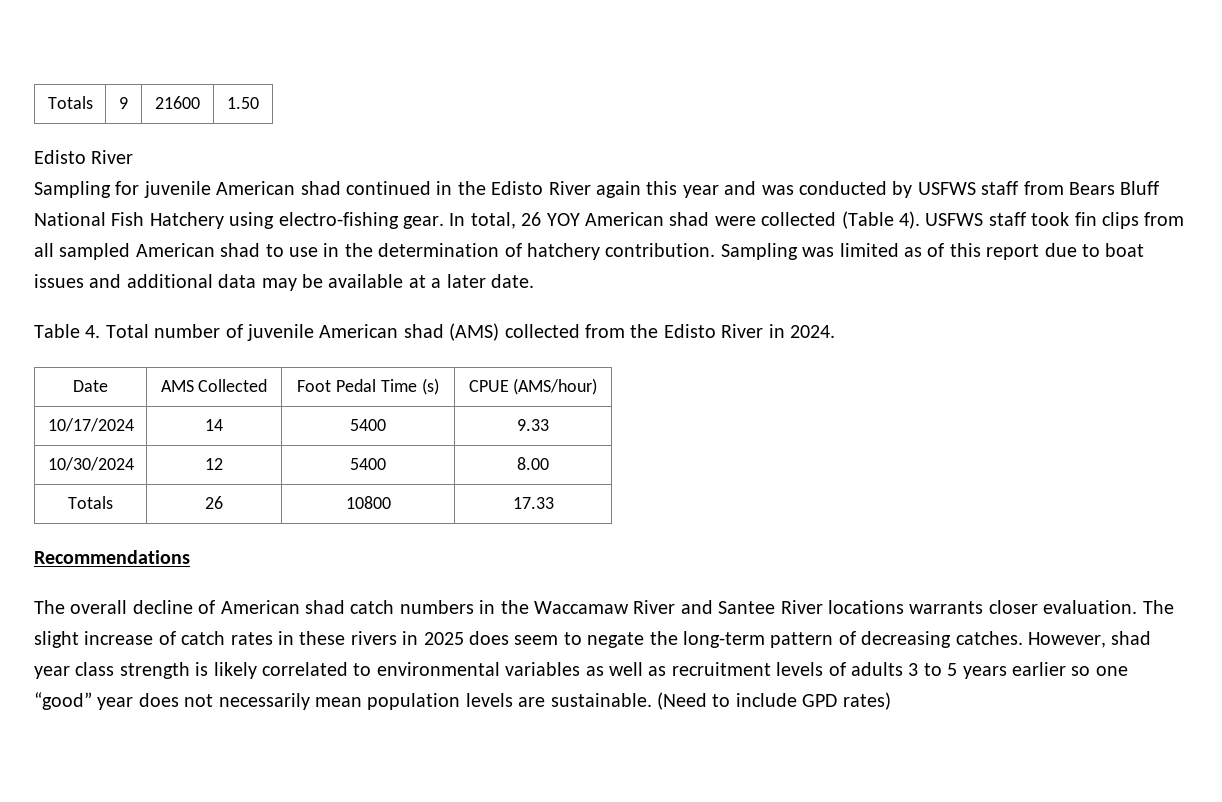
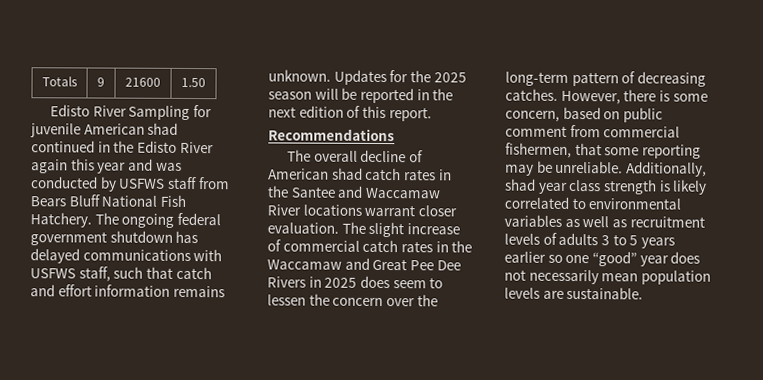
(134, 157) // -> (127, 111) none
[149,211,1185,229] [34,243,1145,260] [34,274,534,291] [34,323,835,341] [73,380,108,392] [160,379,268,392] [297,378,439,395] [468,378,598,395] [47,418,134,432] [205,419,223,431] [350,419,386,431] [517,419,549,431] [47,457,134,471] [205,458,223,470] [350,458,386,470] [517,457,549,470] [68,496,113,509] [205,496,223,509] [345,496,391,509] [512,497,554,509] Hatchery using electro-fishing gear. In total, 26 YOY American shad were collected (Table 4). USFWS staff took fin clips from all sampled American shad to use in the determination of hatchery contribution. Sampling was limited as of this report due to boat issues and additional data may be available at a later date. // Table 4. Total number of juvenile American shad (AMS) collected from the Edisto River in 2024. // Date | AMS Collected | Foot Pedal Time (s) | CPUE (AMS/hour) // 10/17/2024 | 14 | 5400 | 9.33 // 10/30/2024 | 12 | 5400 | 8.00 // Totals | 26 | 10800 | 17.33 -> [30,212,221,228] [30,230,199,246] [30,248,223,264] [30,266,212,282] [30,284,225,298] [268,69,467,86] [268,87,454,104] [268,105,432,122] Hatchery. The ongoing federal government shutdown has delayed communications with USFWS staff, such that catch and effort information remains unknown. Updates for the 2025 season will be reported in the next edition of this report.
[399,600,984,614] numbers in the Waccamaw River and Santee River locations warrants -> [403,169,452,181] [267,185,441,199] [267,204,416,217] rates in the Santee and Waccamaw River locations warrant
[181,631,397,645] catch rates in these rivers -> [282,239,473,253] [267,257,461,271] [267,276,306,288] commercial catch rates in the Waccamaw and Great Pee Dee Rivers
[587,632,645,648] negate -> [267,293,415,307] lessen the concern over
(1106, 640) none -> [623,89,708,102] [505,106,663,123] [505,124,681,138] [505,142,701,159] [505,160,707,177] there is some concern, based on public comment from commercial fishermen, that some reporting may be unreliable. Additionally,
[656,692,891,710] (Need to include GPD rates) -> (644, 293) none

